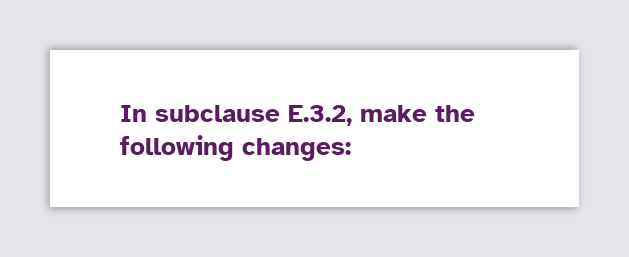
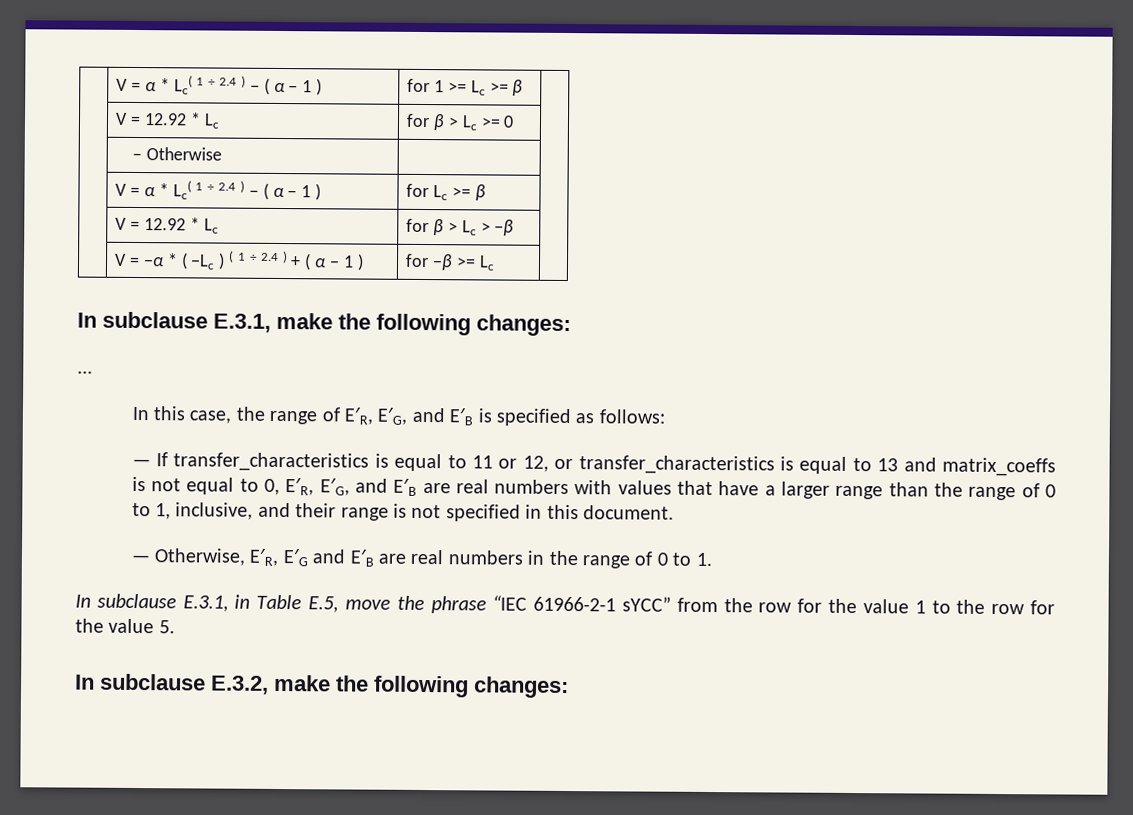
(120, 113) none -> [116,75,323,96] [407,78,524,96] [115,112,220,129] [406,113,515,131] [131,147,222,161] [115,180,322,201] [406,183,486,201] [115,217,219,234] [406,218,515,236] [114,250,364,271] [405,253,495,271] [77,311,571,337] [77,370,93,374] [131,406,665,427] [131,452,1057,477] [131,476,1057,501] [131,502,675,522] [130,548,712,569] [75,593,1056,615] [75,618,175,634] | V = α * Lc( 1 ÷ 2.4 ) − ( α − 1 ) | for 1 >= Lc >= β | // | V = 12.92 * Lc | for β > Lc >= 0 | // | – Otherwise | | // | V = α * Lc( 1 ÷ 2.4 ) − ( α − 1 ) | for Lc >= β | // | V = 12.92 * Lc | for β > Lc > −β | // | V = −α * ( −Lc ) ( 1 ÷ 2.4 ) + ( α − 1 ) | for −β >= Lc | // In subclause E.3.1, make the following changes: // ... // In this case, the range of E′R, E′G, and E′B is specified as follows: // — If transfer_characteristics is equal to 11 or 12, or transfer_characteristics is equal to 13 and matrix_coeffs is not equal to 0, E′R, E′G, and E′B are real numbers with values that have a larger range than the range of 0 to 1, inclusive, and their range is not specified in this document. // — Otherwise, E′R, E′G and E′B are real numbers in the range of 0 to 1. // In subclause E.3.1, in Table E.5, move the phrase “IEC 61966-2-1 sYCC” from the row for the value 1 to the row for the value 5. //

